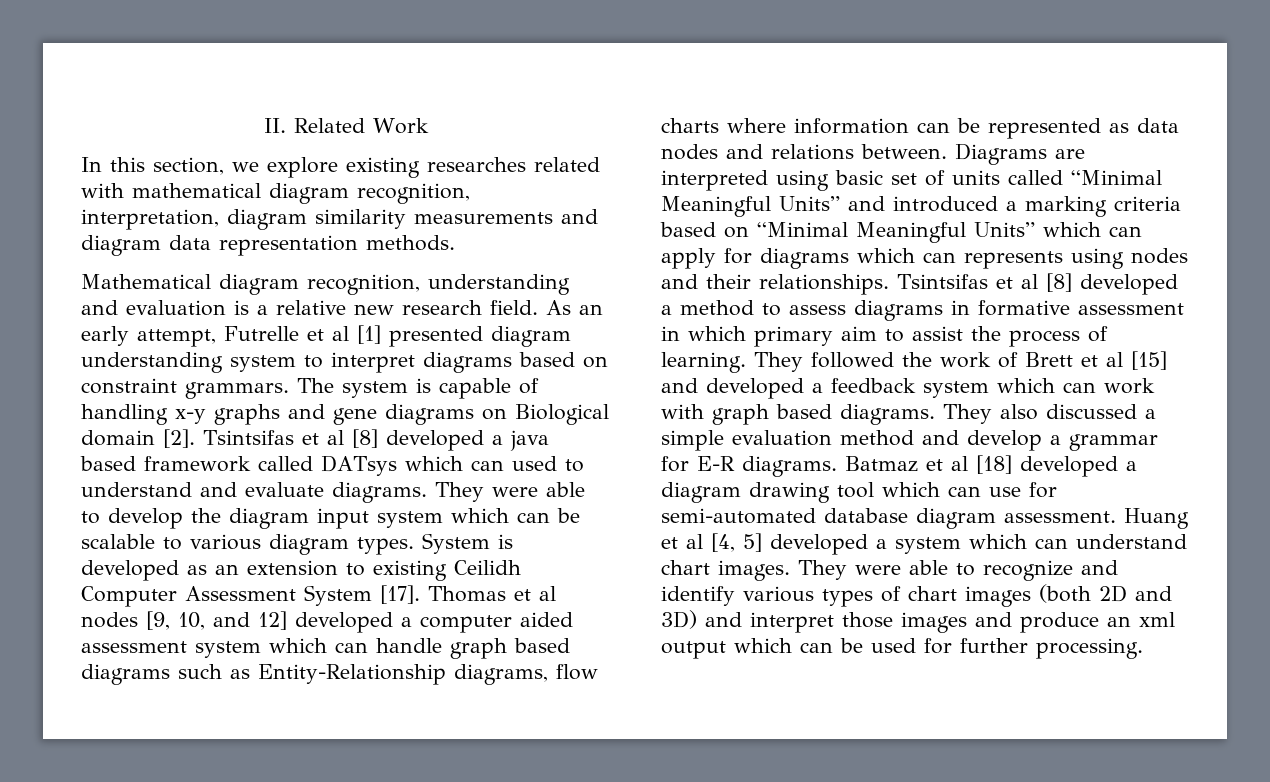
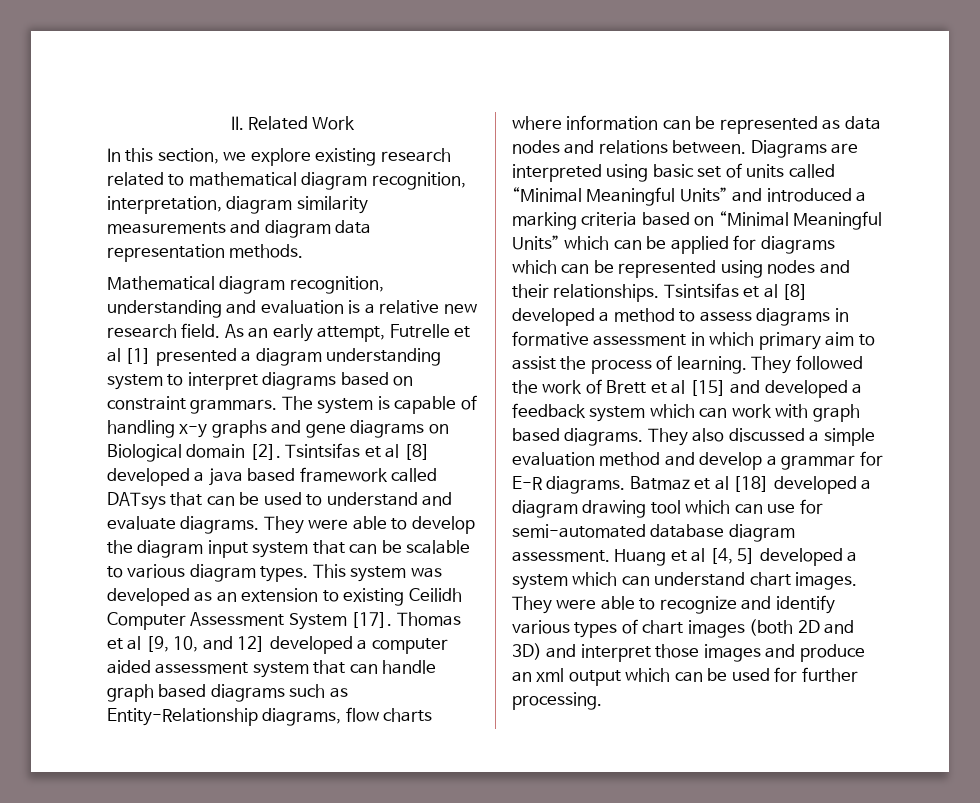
[427,157,600,172] [81,183,124,198] researches related with -> [380,148,451,162] [107,172,185,186] research related to
(483, 336) none -> [241,351,252,362] a
[404,456,504,471] which can -> [170,492,260,506] that can be
[451,508,509,523] which -> [312,540,345,554] that
[422,533,513,554] System is -> [312,564,442,582] This system was
[81,612,138,628] nodes -> (142, 643) none
[269,638,327,653] which -> [313,660,346,674] that
[661,248,716,269] apply -> [646,236,729,254] be applied
[964,251,1063,269] represents -> [593,260,717,278] be represented

